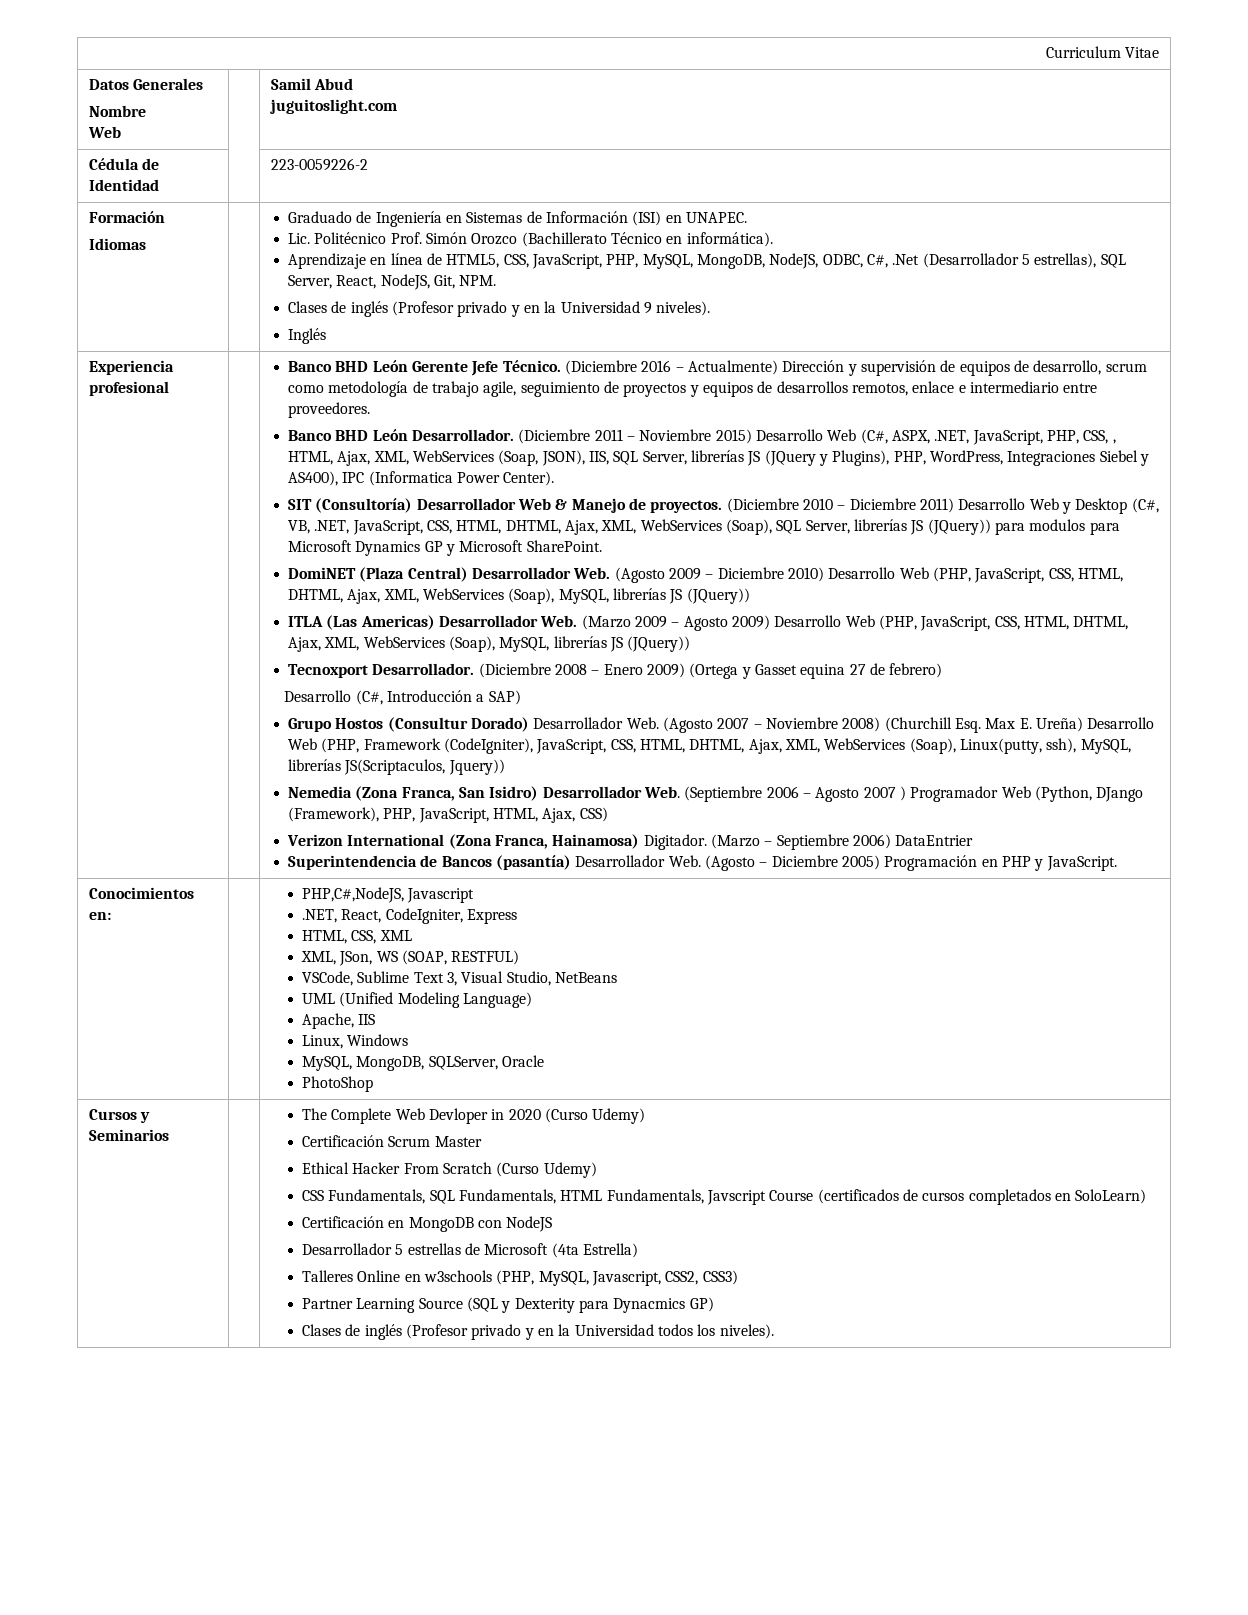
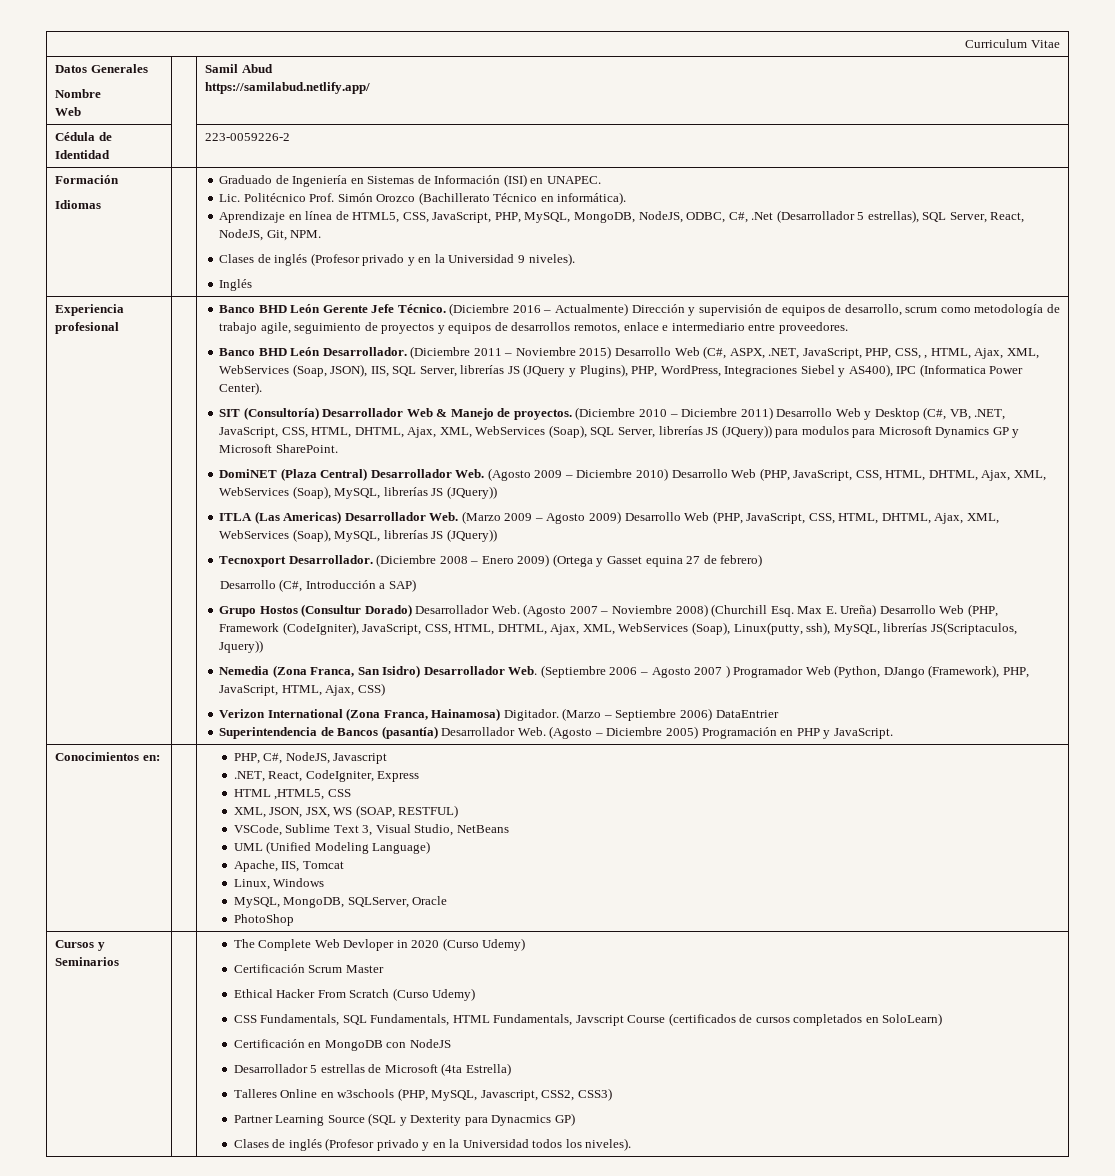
[269,99,397,114] juguitoslight.com -> [205,82,371,94] https://samilabud.netlify.app/
[302,887,405,903] PHP,C#,NodeJS, -> [233,752,330,764] PHP, C#, NodeJS,
[302,930,412,944] [301,951,373,966] HTML, CSS, XML // XML, JSon, -> [233,789,351,800] [233,807,330,818] HTML ,HTML5, CSS // XML, JSON, JSX,
[358,1014,376,1025] IIS -> [281,861,344,872] IIS, Tomcat

